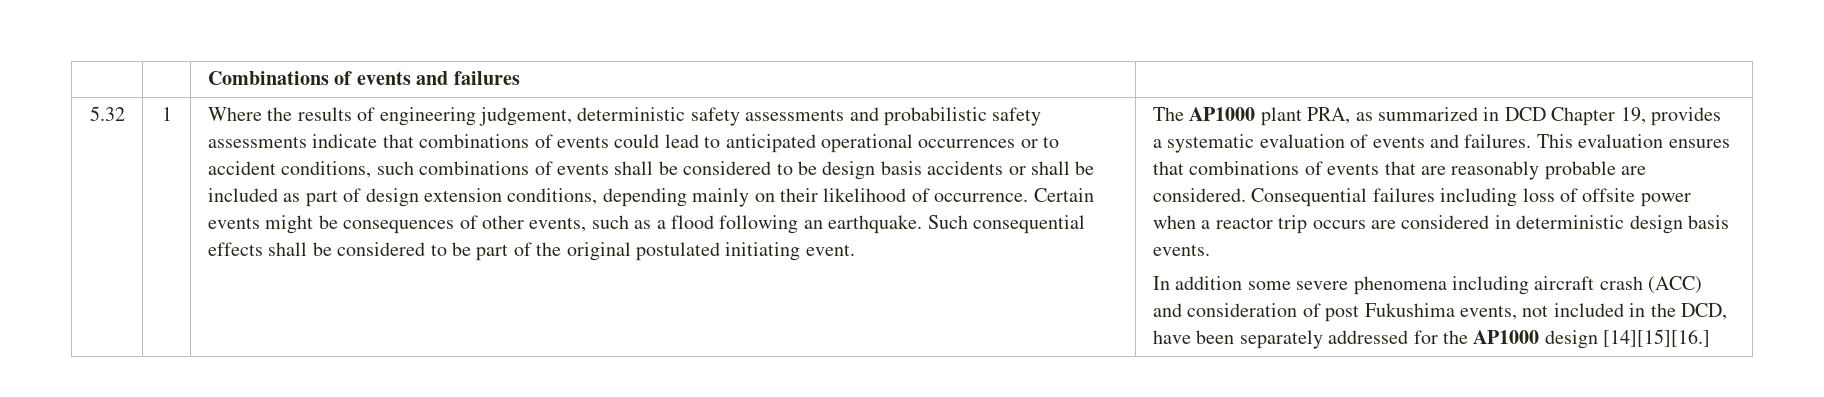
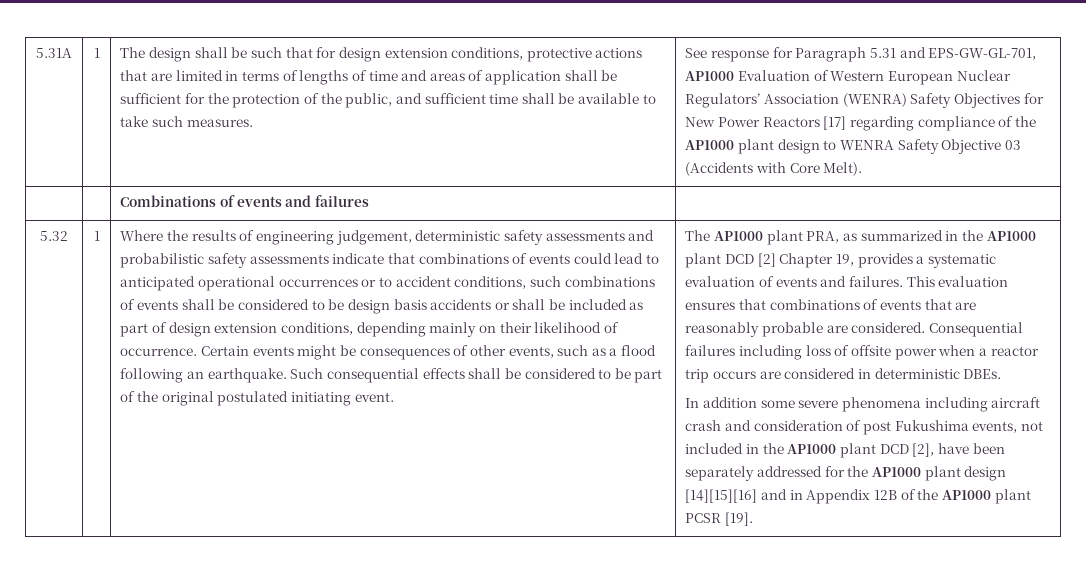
(207, 78) none -> [36,48,72,58] [93,48,100,58] [120,47,643,62] [120,70,618,85] [120,93,656,108] [120,116,253,127] [685,47,1037,62] [685,70,1011,85] [685,93,1044,108] [685,116,1036,131] [685,139,1021,154] [685,162,863,176] 5.31A | 1 | The design shall be such that for design extension conditions, protective actions that are limited in terms of lengths of time and areas of application shall be sufficient for the protection of the public, and sufficient time shall be available to take such measures. | See response for Paragraph 5.31 and EPS-GW-GL-701, AP1000 Evaluation of Western European Nuclear Regulators’ Association (WENRA) Safety Objectives for New Power Reactors [17] regarding compliance of the AP1000 plant design to WENRA Safety Objective 03 (Accidents with Core Melt). //
[1504,107,1546,121] DCD -> [961,230,1036,241] [685,253,776,268] the AP1000 plant DCD [2]
[1629,215,1729,234] [1152,244,1210,256] design basis events. -> [963,369,1002,379] DBEs.
[1648,276,1703,294] (ACC) -> (722, 425) none
[1680,303,1727,320] DCD, -> [787,443,935,458] AP1000 plant DCD [2],
[1544,329,1711,349] design [14][15][16.] -> [924,466,1007,481] [685,489,1031,504] [685,512,753,526] plant design [14][15][16] and in Appendix 12B of the AP1000 plant PCSR [19].

